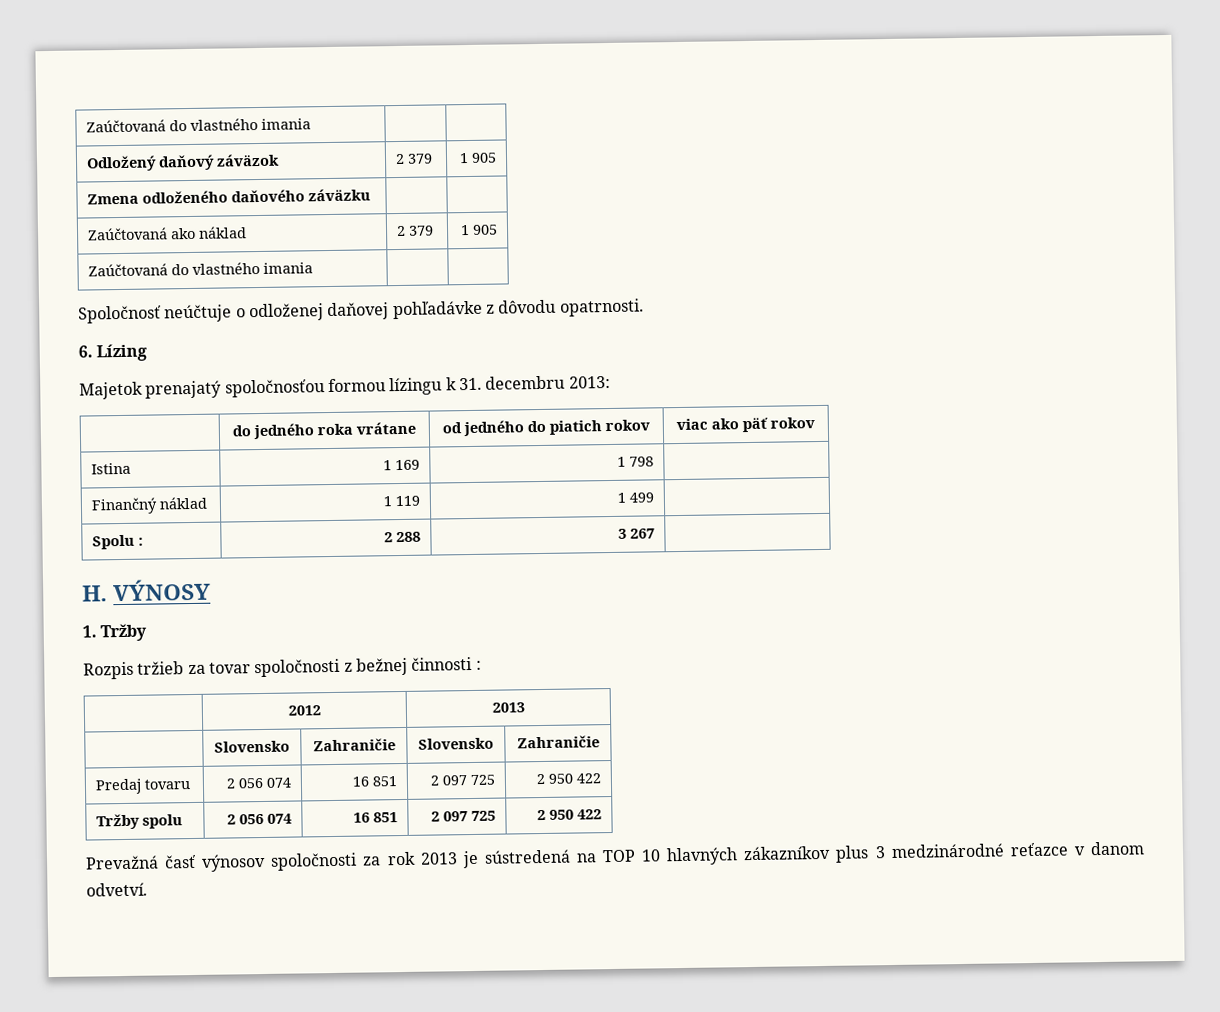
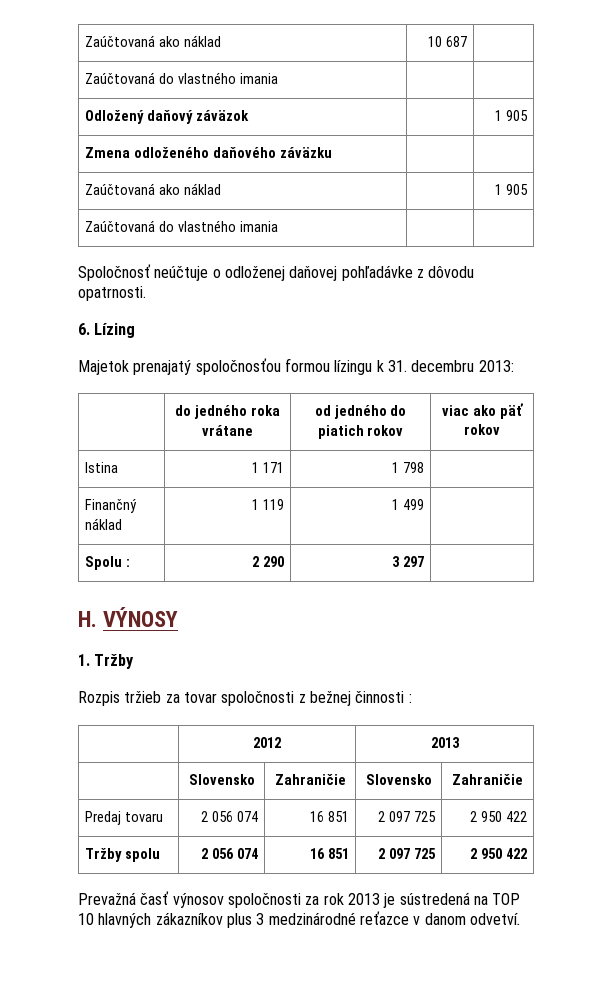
[86,119,167,133] Zaúčtovaná -> [84,35,221,47] [428,36,468,47] [84,72,155,84] Zaúčtovaná ako náklad | 10 687 | // Zaúčtovaná
[395,153,434,165] 2 379 -> (249, 115) none
[396,225,435,237] 2 379 -> (221, 189) none
[394,459,420,471] 169 -> [263,462,285,473] 171
[395,531,421,543] [617,528,655,539] 288 | 3 267 -> [263,556,285,567] [392,556,425,567] 290 | 3 297

